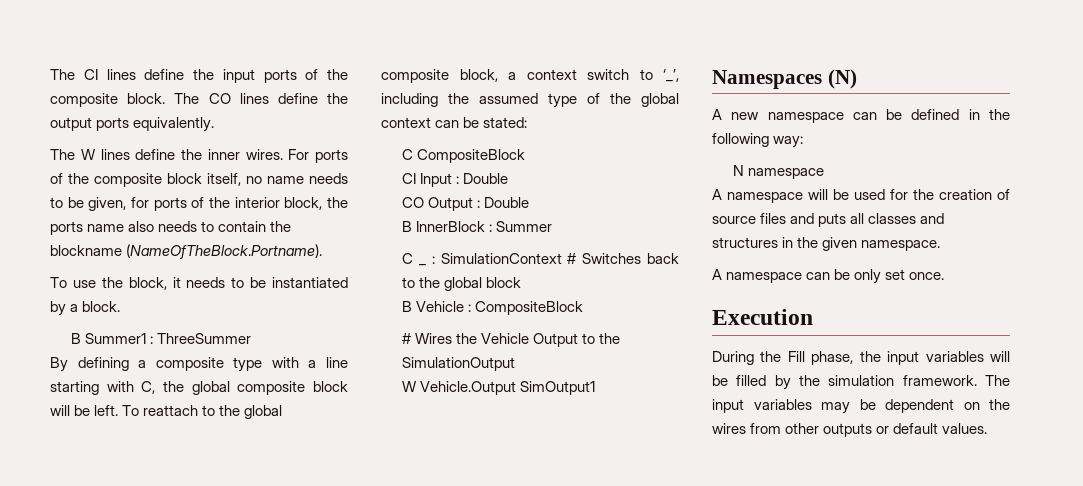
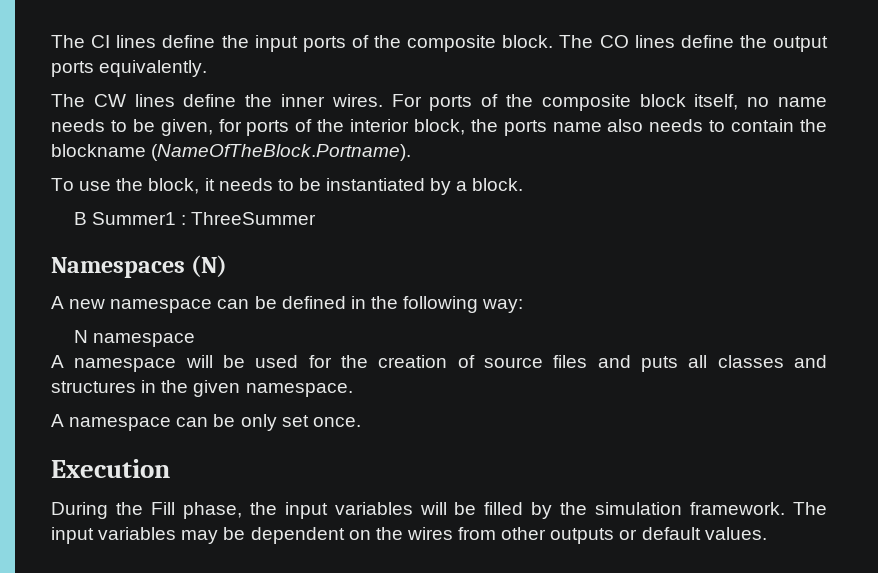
[80,149,96,160] W -> [93,94,126,107] CW
[50,357,348,372] [50,381,348,395] [50,405,283,419] [381,69,679,83] [381,93,679,108] [381,117,528,128] [402,149,526,163] [402,173,509,187] [402,197,530,211] [402,221,553,232] [402,253,414,264] [418,264,426,266] [431,253,679,264] [402,277,522,291] [402,301,584,315] [402,333,621,347] [402,357,516,371] [402,381,596,395] // By defining a composite type with a line starting with C, the global composite block will be left. To reattach to the global composite block, a context switch to ‘_’, including the assumed type of the global context can be stated: // C CompositeBlock // CI Input : Double // CO Output : Double // B InnerBlock : Summer // C _ : SimulationContext # Switches back to the global block // B Vehicle : CompositeBlock // # Wires the Vehicle Output to the SimulationOutput // W Vehicle.Output SimOutput1 -> (317, 218) none

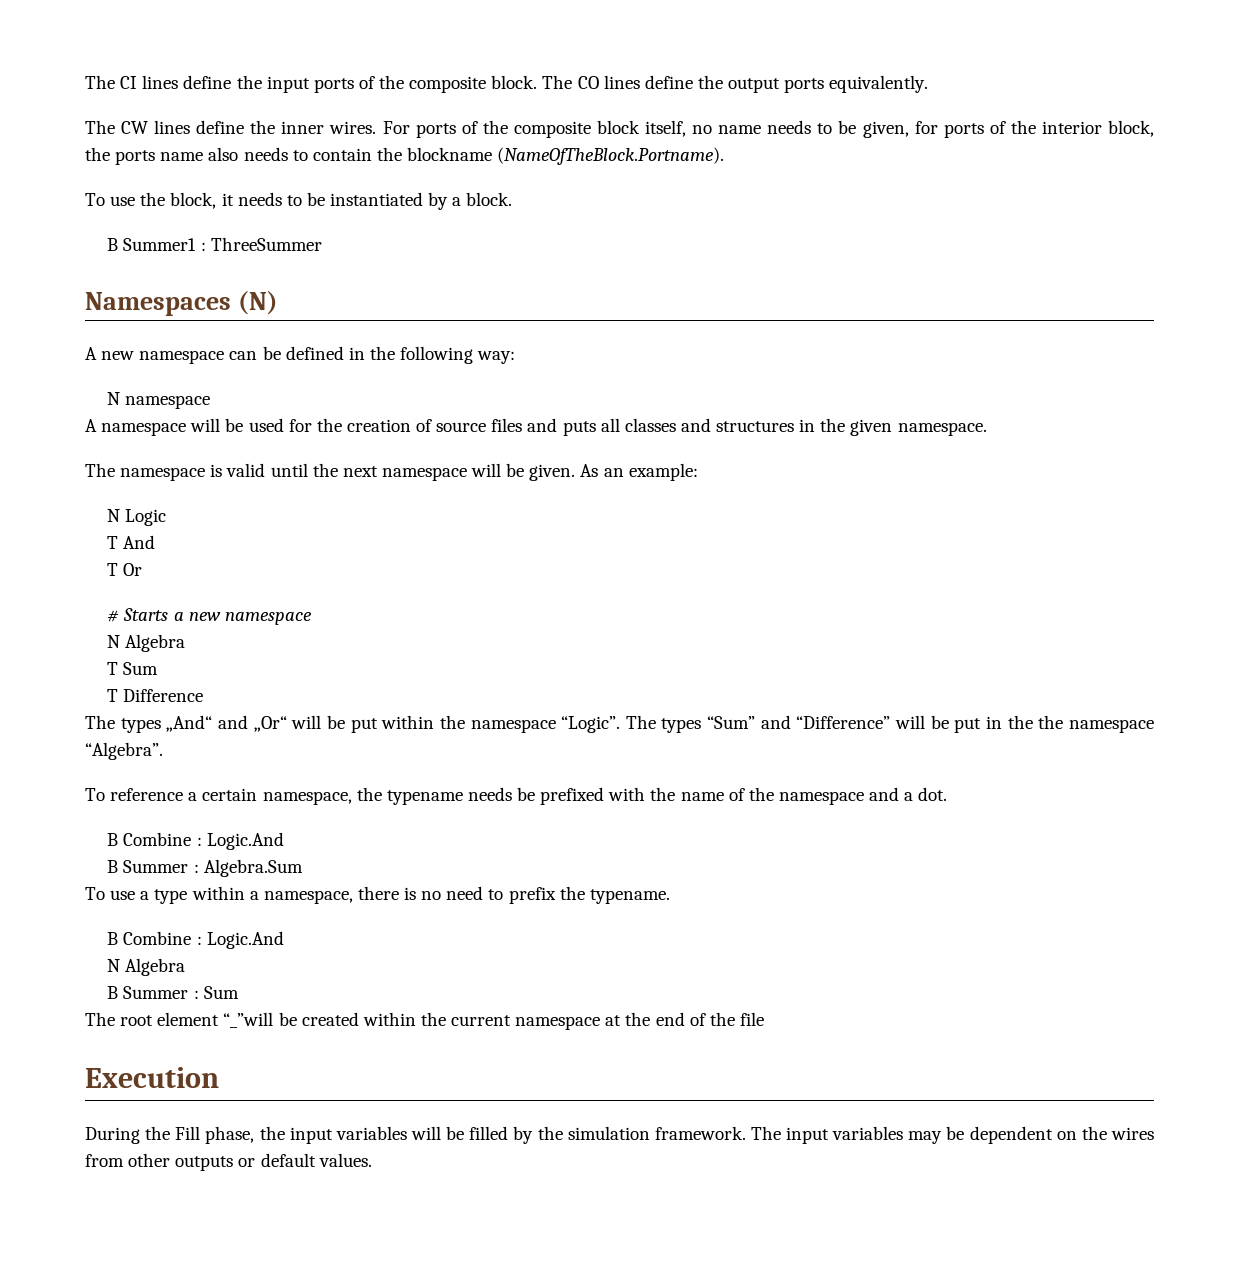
[51,414,361,431] A namespace can be only set once. -> [85,463,698,481] [107,509,167,526] [107,535,156,549] [107,563,143,576] [107,608,312,625] [107,634,186,652] [107,662,159,675] [107,689,204,702] [85,715,1155,733] [85,742,163,760] [85,787,948,805] [107,832,284,850] [107,859,303,877] [85,886,670,904] [107,931,284,949] [107,958,186,976] [107,986,239,999] [85,1012,764,1030] The namespace is valid until the next namespace will be given. As an example: // N Logic // T And // T Or // # Starts a new namespace // N Algebra // T Sum // T Difference // The types „And“ and „Or“ will be put within the namespace “Logic”. The types “Sum” and “Difference” will be put in the the namespace “Algebra”. // To reference a certain namespace, the typename needs be prefixed with the name of the namespace and a dot. // B Combine : Logic.And // B Summer : Algebra.Sum // To use a type within a namespace, there is no need to prefix the typename. // B Combine : Logic.And // N Algebra // B Summer : Sum // The root element “_”will be created within the current namespace at the end of the file

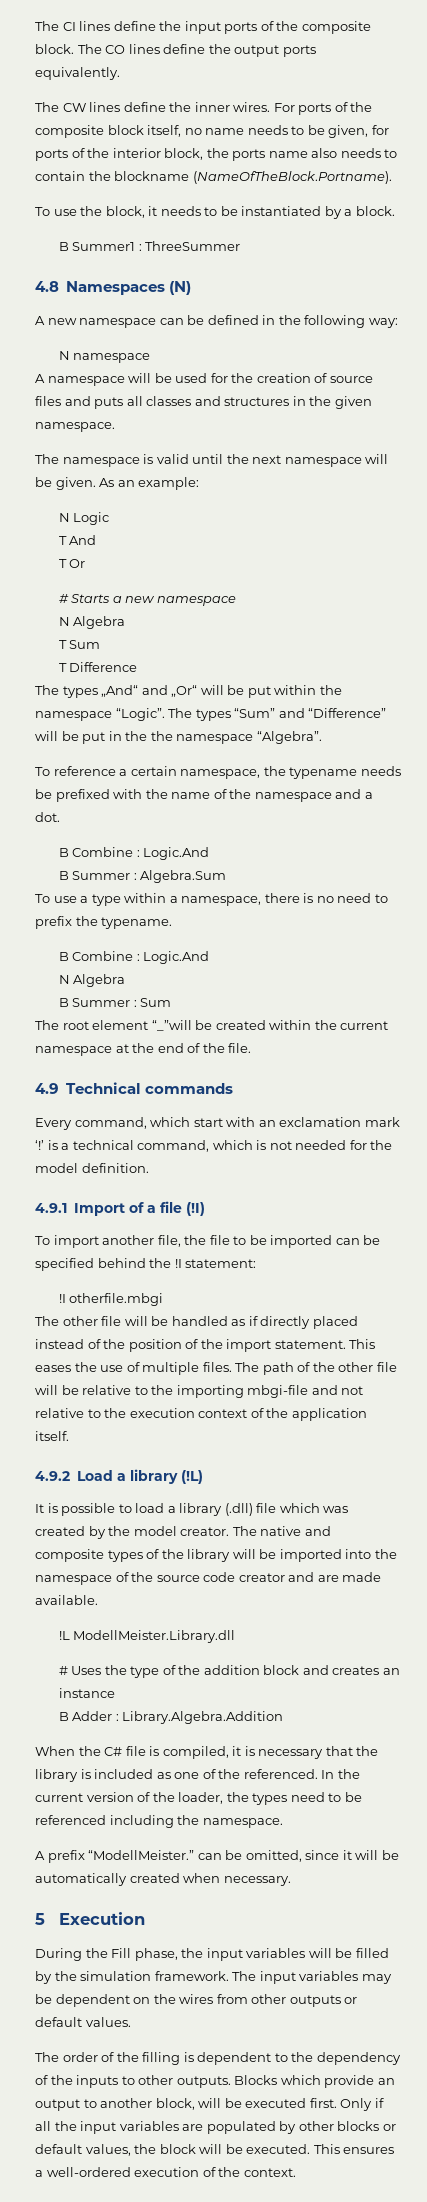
(322, 244) none -> [35,281,59,292] 4.8
[739,1012,764,1026] file // -> [228,1043,252,1053] [35,1082,233,1094] [35,1117,400,1130] [35,1140,393,1152] [35,1163,149,1173] [35,1201,205,1216] [35,1235,381,1248] [35,1258,257,1271] [58,1293,164,1306] [35,1316,358,1329] [35,1339,376,1352] [35,1362,397,1375] [35,1385,364,1398] [35,1408,367,1421] [35,1431,69,1441] [35,1469,203,1484] [35,1503,349,1516] [35,1526,331,1539] [35,1549,397,1562] [35,1572,382,1585] [35,1595,98,1605] [58,1630,236,1643] [58,1665,400,1678] [58,1688,115,1698] [58,1711,284,1724] [35,1746,379,1759] [35,1769,360,1782] [35,1792,362,1805] [35,1815,283,1828] [35,1850,399,1863] [35,1873,291,1886] [35,1913,45,1925] file. // 4.9 Technical commands // Every command, which start with an exclamation mark ‘!’ is a technical command, which is not needed for the model definition. // 4.9.1 Import of a file (!I) // To import another file, the file to be imported can be specified behind the !I statement: // !I otherfile.mbgi // The other file will be handled as if directly placed instead of the position of the import statement. This eases the use of multiple files. The path of the other file will be relative to the importing mbgi-file and not relative to the execution context of the application itself. // 4.9.2 Load a library (!L) // It is possible to load a library (.dll) file which was created by the model creator. The native and composite types of the library will be imported into the namespace of the source code creator and are made available. // !L ModellMeister.Library.dll // # Uses the type of the addition block and creates an instance // B Adder : Library.Algebra.Addition // When the C# file is compiled, it is necessary that the library is included as one of the referenced. In the current version of the loader, the types need to be referenced including the namespace. // A prefix “ModellMeister.” can be omitted, since it will be automatically created when necessary. // 5
(372, 1160) none -> [35,2052,401,2065] [35,2075,395,2088] [35,2098,384,2111] [35,2121,396,2134] [35,2144,395,2156] [35,2167,296,2177] // The order of the filling is dependent to the dependency of the inputs to other outputs. Blocks which provide an output to another block, will be executed first. Only if all the input variables are populated by other blocks or default values, the block will be executed. This ensures a well-ordered execution of the context.

